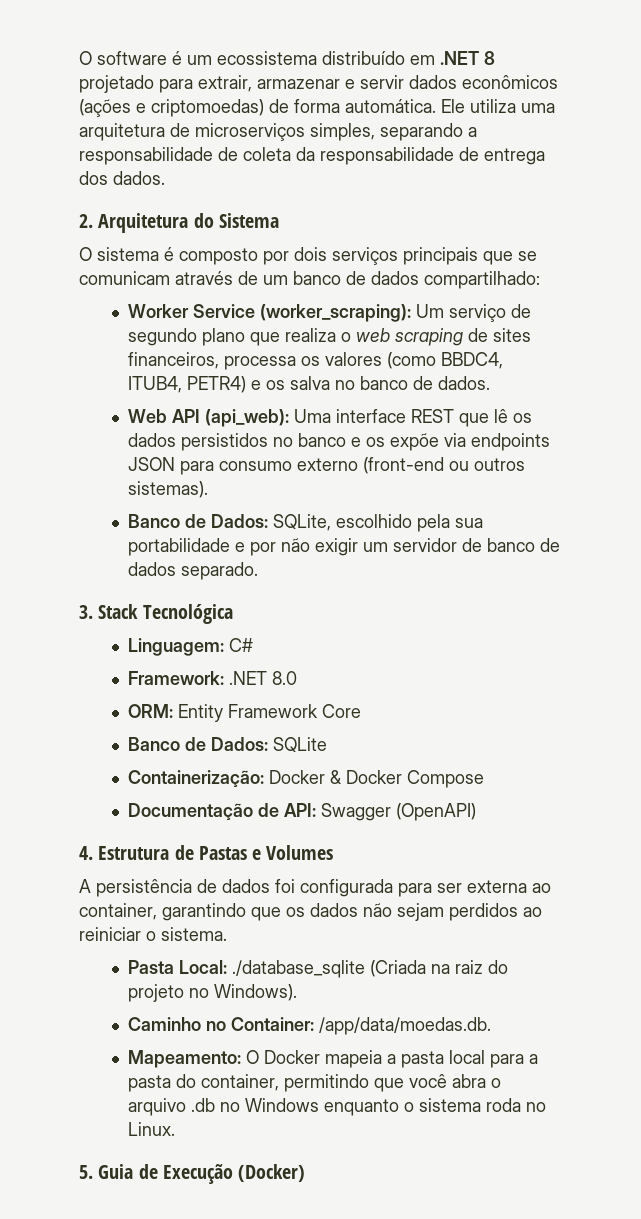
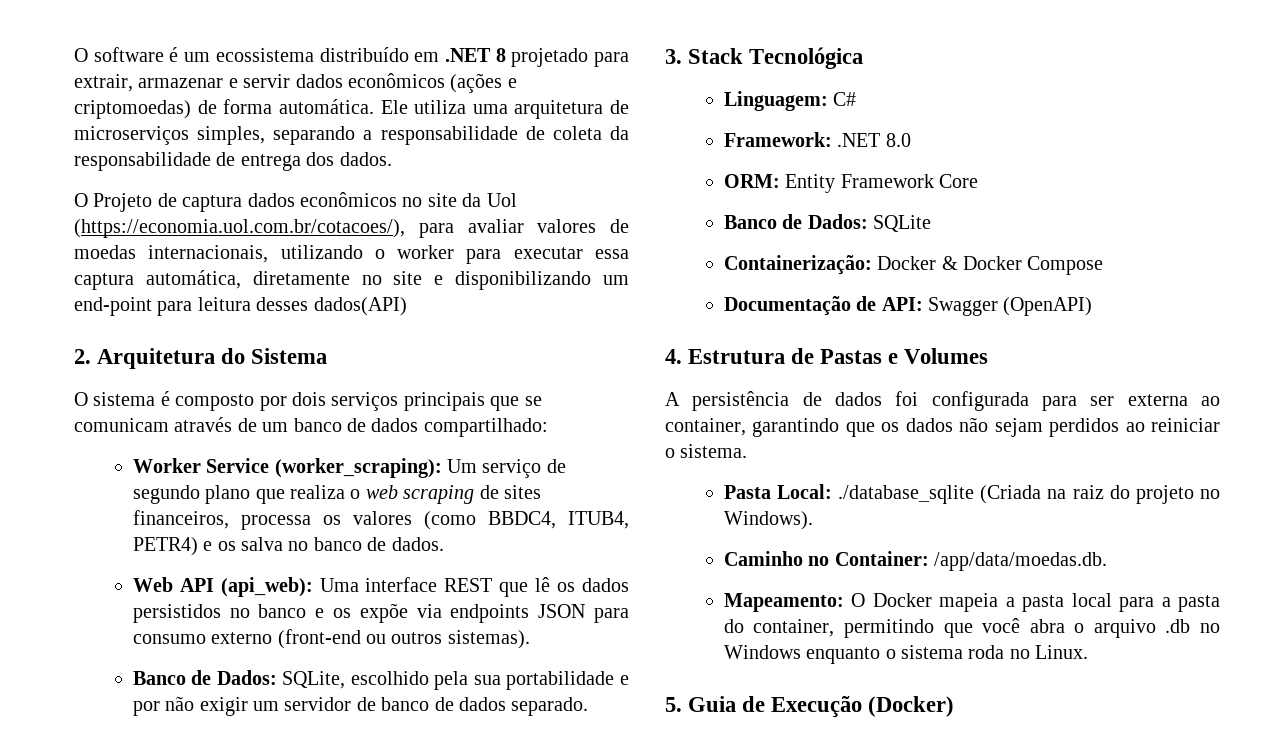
(165, 178) none -> [74,192,517,212] [74,219,629,238] [74,245,629,264] [74,270,629,290] [74,297,407,316] // O Projeto de captura dados econômicos no site da Uol (https://economia.uol.com.br/cotacoes/), para avaliar valores de moedas internacionais, utilizando o worker para executar essa captura automática, diretamente no site e disponibilizando um end-point para leitura desses dados(API)

